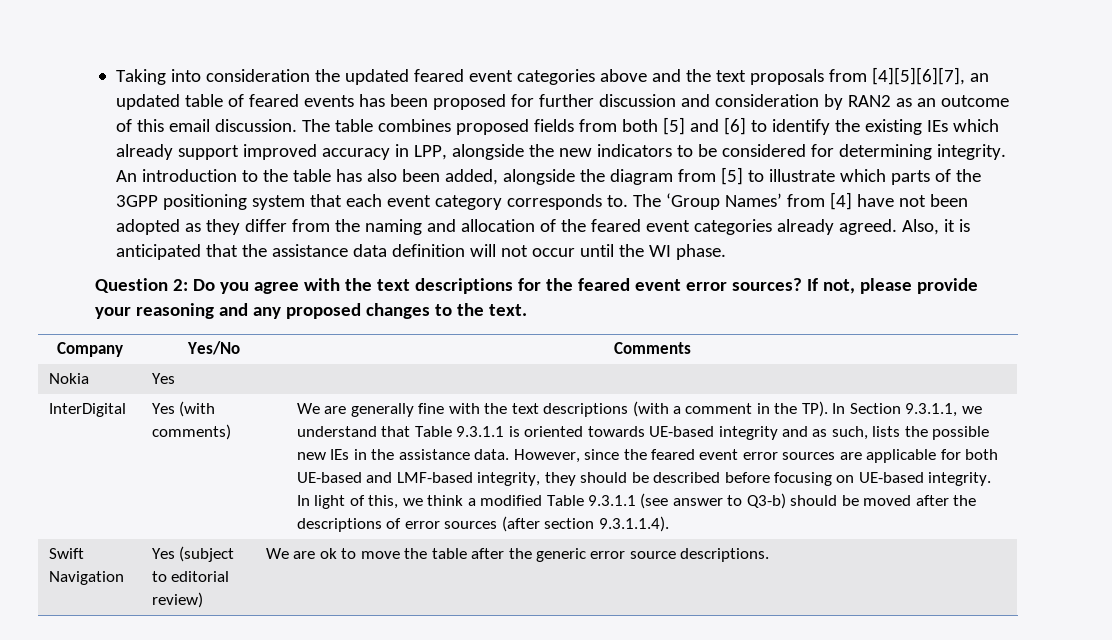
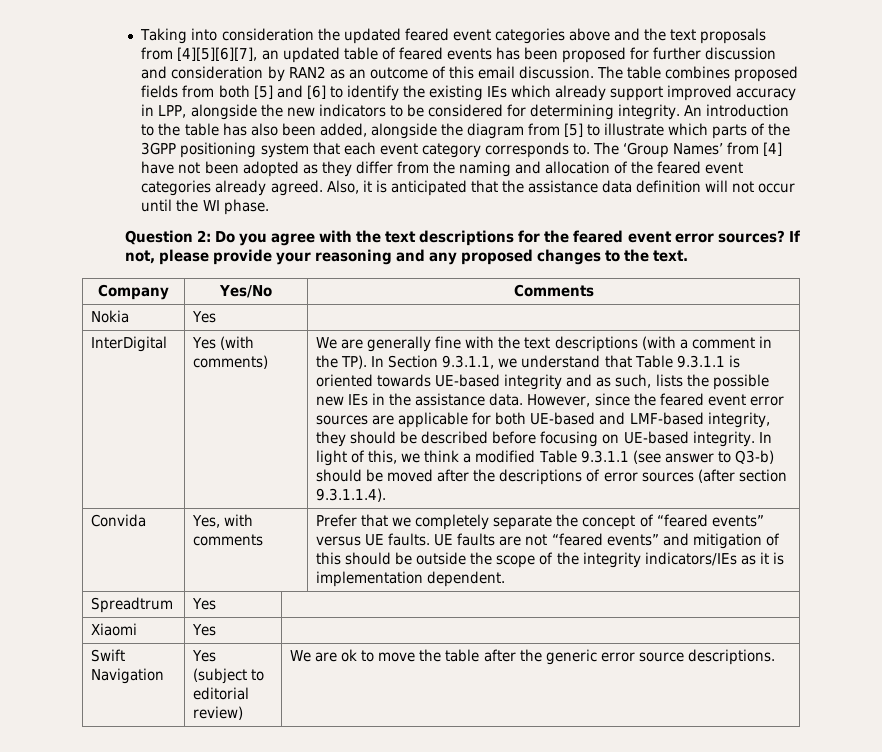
(669, 524) none -> [91,514,147,527] [192,514,254,528] [193,534,264,546] [316,514,764,530] [316,533,780,549] [316,552,784,568] [316,571,506,587] [91,597,174,613] [192,598,217,610] [91,623,138,636] [192,624,217,636] // Convida | Yes, with comments | Prefer that we completely separate the concept of “feared events” versus UE faults. UE faults are not “feared events” and mitigation of this should be outside the scope of the integrity indicators/IEs as it is implementation dependent. // Spreadtrum | Yes | // Xiaomi | Yes |

